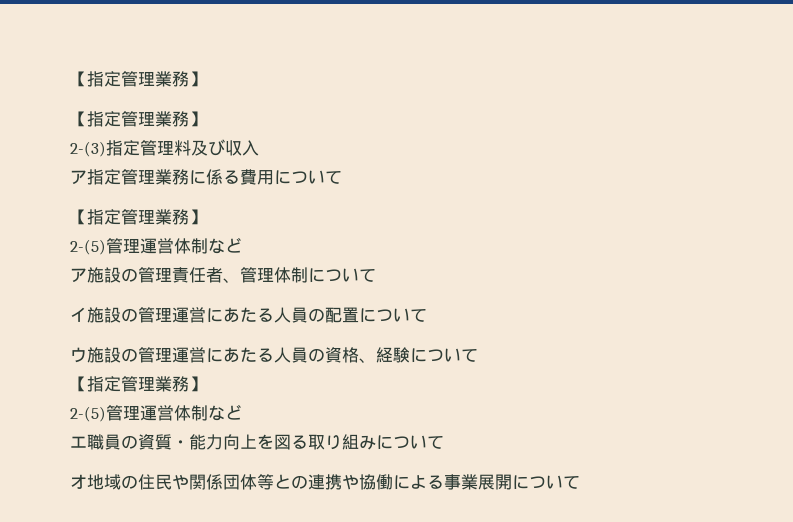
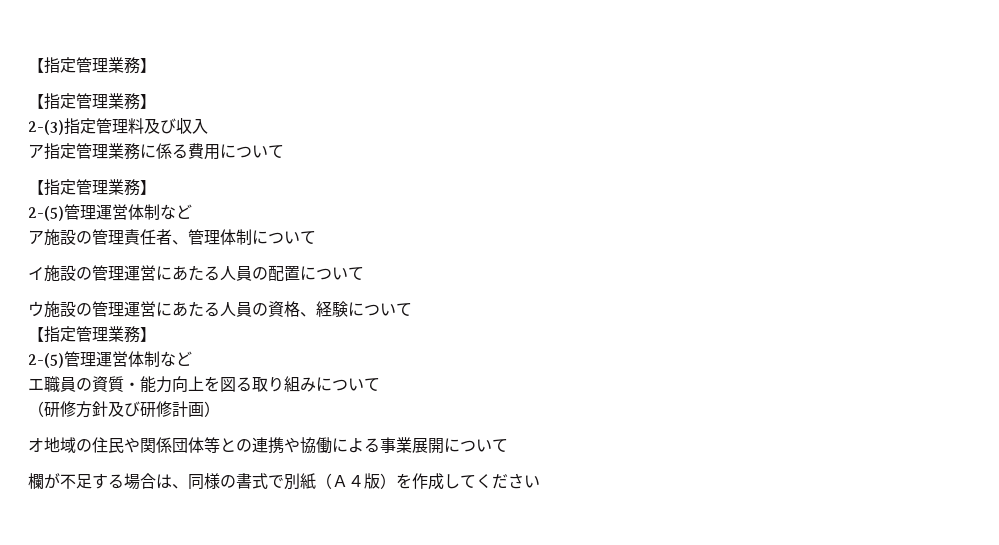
(444, 442) none -> [28,401,220,418] // （研修方針及び研修計画）
(580, 482) none -> [28,473,540,490] // 欄が不足する場合は、同様の書式で別紙（Ａ４版）を作成してください

